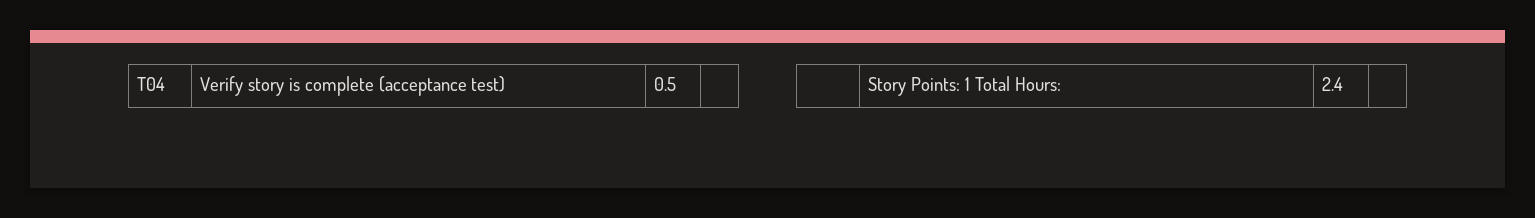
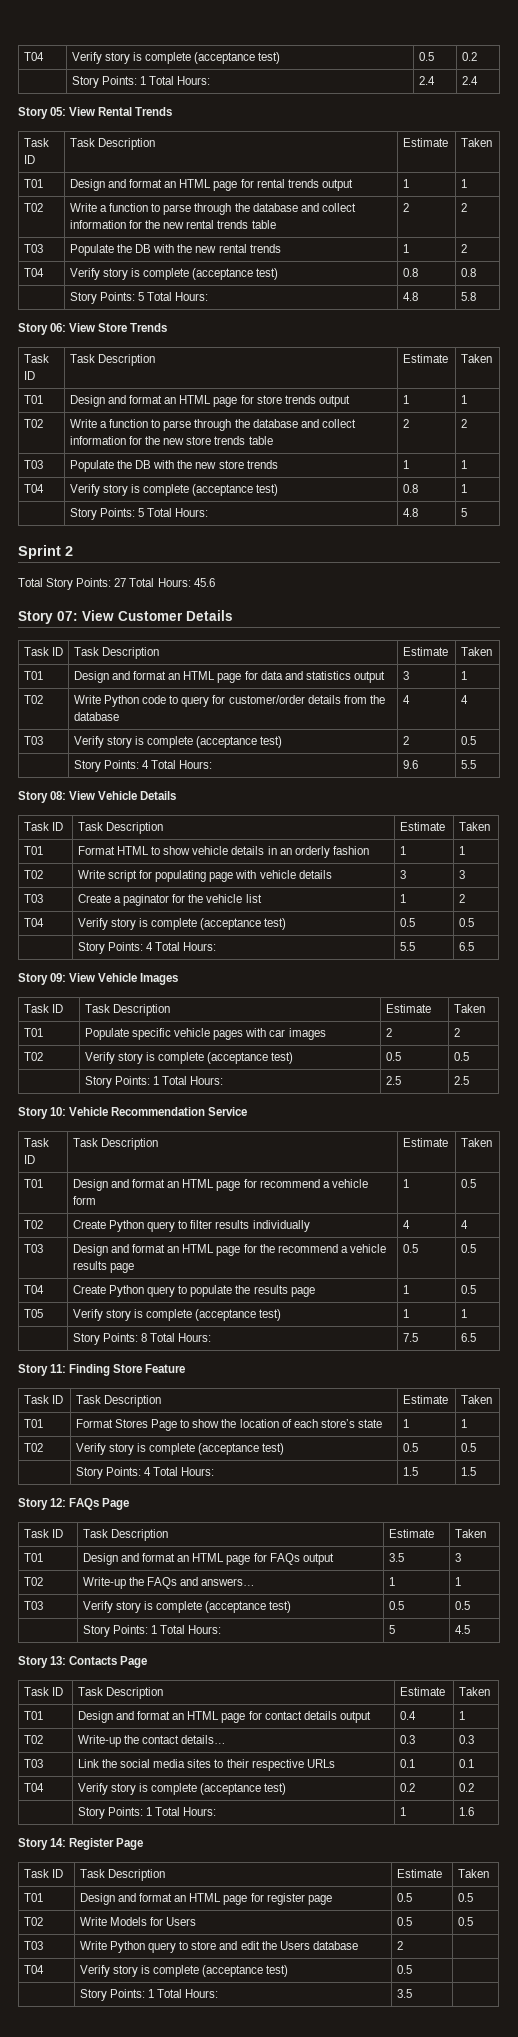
[136,77,165,91] [199,76,506,96] [653,77,676,91] [867,76,1062,96] [1321,77,1343,91] T04 | Verify story is complete (acceptance test) | 0.5 | // | Story Points: 1 Total Hours: | 2.4 -> [23,52,44,61] [71,52,281,64] [418,52,434,61] [461,52,477,61] [71,76,211,88] [418,76,435,85] [461,76,478,85] [18,107,173,119] [23,138,49,147] [23,155,35,164] [69,138,155,150] [402,138,448,147] [460,138,492,147] [23,179,43,188] [69,179,353,191] [402,179,409,188] [460,179,467,188] [23,203,43,212] [69,203,356,215] [69,220,276,229] [402,203,409,212] [460,203,467,212] [23,244,43,253] [69,244,281,256] [402,244,409,253] [460,244,467,253] [23,268,44,277] [69,268,279,280] [402,268,418,277] [460,268,476,277] [69,292,209,304] [402,292,418,301] [460,292,476,301] [18,323,168,335] [23,354,49,363] [23,371,35,380] [69,354,155,366] [402,354,448,363] [460,354,492,363] [23,395,43,404] [69,395,350,407] [402,395,409,404] [460,395,467,404] [23,419,43,428] [69,419,356,431] [69,436,273,445] [402,419,409,428] [460,419,467,428] [23,460,43,469] [69,460,278,472] [402,460,409,469] [460,460,467,469] [23,484,44,493] [69,484,279,496] [402,484,418,493] [460,484,467,493] [69,508,209,520] [402,508,418,517] [460,508,467,517] [18,545,73,559] [18,578,215,590] [18,610,233,624] [23,647,63,656] [73,647,159,659] [402,647,448,656] [460,647,492,656] [23,671,43,680] [73,671,385,683] [402,671,409,680] [460,671,467,680] [23,695,43,704] [73,695,385,707] [73,712,119,721] [402,695,410,704] [460,695,468,704] [23,736,43,745] [73,736,283,748] [402,736,409,745] [460,736,476,745] [73,760,213,772] [402,760,418,769] [460,760,476,769] [18,791,177,803] [23,822,63,831] [77,822,163,834] [399,822,445,831] [458,822,490,831] [23,846,43,855] [77,846,369,858] [399,846,406,855] [458,846,465,855] [23,870,43,879] [77,870,332,882] [399,870,406,879] [458,870,465,879] [23,894,43,903] [77,894,262,906] [399,894,406,903] [458,894,465,903] [23,918,44,927] [77,918,287,930] [399,918,415,927] [458,918,474,927] [77,942,217,954] [399,942,415,951] [458,942,474,951] [18,973,179,985] [23,1004,63,1013] [84,1004,170,1016] [385,1004,431,1013] [453,1004,485,1013] [23,1028,43,1037] [84,1028,326,1040] [385,1028,392,1037] [453,1028,460,1037] [23,1052,43,1061] [84,1052,294,1064] [385,1052,401,1061] [453,1052,469,1061] [84,1076,224,1088] [385,1076,401,1085] [453,1076,469,1085] [18,1107,248,1119] [23,1138,49,1147] [23,1155,35,1164] [72,1138,158,1150] [402,1138,448,1147] [460,1138,492,1147] [23,1179,43,1188] [72,1179,368,1191] [72,1196,96,1205] [402,1179,409,1188] [460,1179,476,1188] [23,1220,43,1229] [72,1220,310,1232] [402,1220,410,1229] [460,1220,468,1229] [23,1244,43,1253] [72,1244,386,1256] [72,1261,134,1273] [402,1244,418,1253] [460,1244,476,1253] [23,1285,44,1294] [72,1285,315,1297] [402,1285,409,1294] [460,1285,476,1294] [23,1309,43,1318] [72,1309,282,1321] [402,1309,409,1318] [460,1309,467,1318] [72,1333,212,1345] [402,1333,418,1342] [460,1333,476,1342] [18,1364,186,1376] [23,1395,63,1404] [75,1395,161,1407] [402,1395,448,1404] [460,1395,492,1404] [23,1419,43,1428] [75,1419,382,1431] [402,1419,409,1428] [460,1419,467,1428] [23,1443,43,1452] [75,1443,285,1455] [402,1443,418,1452] [460,1443,476,1452] [75,1467,215,1479] [402,1467,418,1476] [460,1467,476,1476] [18,1498,130,1510] [23,1529,63,1538] [82,1529,168,1541] [388,1529,434,1538] [454,1529,486,1538] [23,1553,43,1562] [82,1553,334,1565] [388,1553,404,1562] [454,1553,461,1562] [23,1577,43,1586] [82,1577,256,1589] [388,1577,395,1586] [454,1577,461,1586] [23,1601,43,1610] [82,1601,292,1613] [388,1601,404,1610] [454,1601,470,1610] [82,1625,222,1637] [388,1625,395,1634] [454,1625,470,1634] [18,1656,148,1668] [23,1687,63,1696] [77,1687,163,1699] [399,1687,445,1696] [458,1687,490,1696] [23,1711,43,1720] [77,1711,371,1723] [399,1711,416,1720] [458,1711,465,1720] [23,1735,43,1744] [77,1735,227,1747] [399,1735,415,1744] [458,1735,474,1744] [23,1759,43,1768] [77,1759,335,1771] [399,1759,415,1768] [458,1759,474,1768] [23,1783,44,1792] [77,1783,287,1795] [399,1783,415,1792] [458,1783,474,1792] [77,1807,217,1819] [399,1807,406,1816] [458,1807,474,1816] [18,1838,144,1850] [23,1869,63,1878] [79,1869,165,1881] [396,1869,442,1878] [457,1869,489,1878] [23,1893,43,1902] [79,1893,332,1905] [396,1893,412,1902] [457,1893,473,1902] [23,1917,43,1926] [79,1917,197,1926] [396,1917,412,1926] [457,1917,473,1926] [23,1941,43,1950] [79,1941,358,1953] [396,1941,403,1950] [23,1965,44,1974] [79,1965,289,1977] [396,1965,412,1974] [79,1989,219,2001] [396,1989,412,1998] T04 | Verify story is complete (acceptance test) | 0.5 | 0.2 // | Story Points: 1 Total Hours: | 2.4 | 2.4 // Story 05: View Rental Trends // Task ID | Task Description | Estimate | Taken // T01 | Design and format an HTML page for rental trends output | 1 | 1 // T02 | Write a function to parse through the database and collect information for the new rental trends table | 2 | 2 // T03 | Populate the DB with the new rental trends | 1 | 2 // T04 | Verify story is complete (acceptance test) | 0.8 | 0.8 // | Story Points: 5 Total Hours: | 4.8 | 5.8 // Story 06: View Store Trends // Task ID | Task Description | Estimate | Taken // T01 | Design and format an HTML page for store trends output | 1 | 1 // T02 | Write a function to parse through the database and collect information for the new store trends table | 2 | 2 // T03 | Populate the DB with the new store trends | 1 | 1 // T04 | Verify story is complete (acceptance test) | 0.8 | 1 // | Story Points: 5 Total Hours: | 4.8 | 5 // Sprint 2 // Total Story Points: 27 Total Hours: 45.6 // Story 07: View Customer Details // Task ID | Task Description | Estimate | Taken // T01 | Design and format an HTML page for data and statistics output | 3 | 1 // T02 | Write Python code to query for customer/order details from the database | 4 | 4 // T03 | Verify story is complete (acceptance test) | 2 | 0.5 // | Story Points: 4 Total Hours: | 9.6 | 5.5 // Story 08: View Vehicle Details // Task ID | Task Description | Estimate | Taken // T01 | Format HTML to show vehicle details in an orderly fashion | 1 | 1 // T02 | Write script for populating page with vehicle details | 3 | 3 // T03 | Create a paginator for the vehicle list | 1 | 2 // T04 | Verify story is complete (acceptance test) | 0.5 | 0.5 // | Story Points: 4 Total Hours: | 5.5 | 6.5 // Story 09: View Vehicle Images // Task ID | Task Description | Estimate | Taken // T01 | Populate specific vehicle pages with car images | 2 | 2 // T02 | Verify story is complete (acceptance test) | 0.5 | 0.5 // | Story Points: 1 Total Hours: | 2.5 | 2.5 // Story 10: Vehicle Recommendation Service // Task ID | Task Description | Estimate | Taken // T01 | Design and format an HTML page for recommend a vehicle form | 1 | 0.5 // T02 | Create Python query to filter results individually | 4 | 4 // T03 | Design and format an HTML page for the recommend a vehicle results page | 0.5 | 0.5 // T04 | Create Python query to populate the results page | 1 | 0.5 // T05 | Verify story is complete (acceptance test) | 1 | 1 // | Story Points: 8 Total Hours: | 7.5 | 6.5 // Story 11: Finding Store Feature // Task ID | Task Description | Estimate | Taken // T01 | Format Stores Page to show the location of each store’s state | 1 | 1 // T02 | Verify story is complete (acceptance test) | 0.5 | 0.5 // | Story Points: 4 Total Hours: | 1.5 | 1.5 // Story 12: FAQs Page // Task ID | Task Description | Estimate | Taken // T01 | Design and format an HTML page for FAQs output | 3.5 | 3 // T02 | Write-up the FAQs and answers… | 1 | 1 // T03 | Verify story is complete (acceptance test) | 0.5 | 0.5 // | Story Points: 1 Total Hours: | 5 | 4.5 // Story 13: Contacts Page // Task ID | Task Description | Estimate | Taken // T01 | Design and format an HTML page for contact details output | 0.4 | 1 // T02 | Write-up the contact details… | 0.3 | 0.3 // T03 | Link the social media sites to their respective URLs | 0.1 | 0.1 // T04 | Verify story is complete (acceptance test) | 0.2 | 0.2 // | Story Points: 1 Total Hours: | 1 | 1.6 // Story 14: Register Page // Task ID | Task Description | Estimate | Taken // T01 | Design and format an HTML page for register page | 0.5 | 0.5 // T02 | Write Models for Users | 0.5 | 0.5 // T03 | Write Python query to store and edit the Users database | 2 | // T04 | Verify story is complete (acceptance test) | 0.5 | // | Story Points: 1 Total Hours: | 3.5

